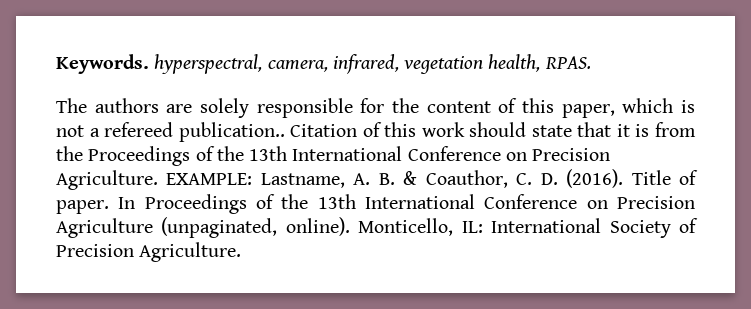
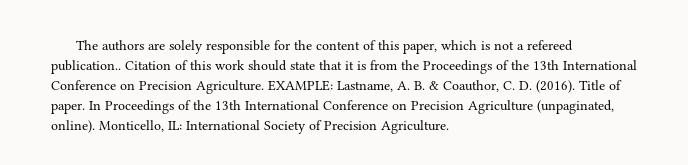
[56,54,591,74] Keywords. hyperspectral, camera, infrared, vegetation health, RPAS. // -> (75, 45) none

